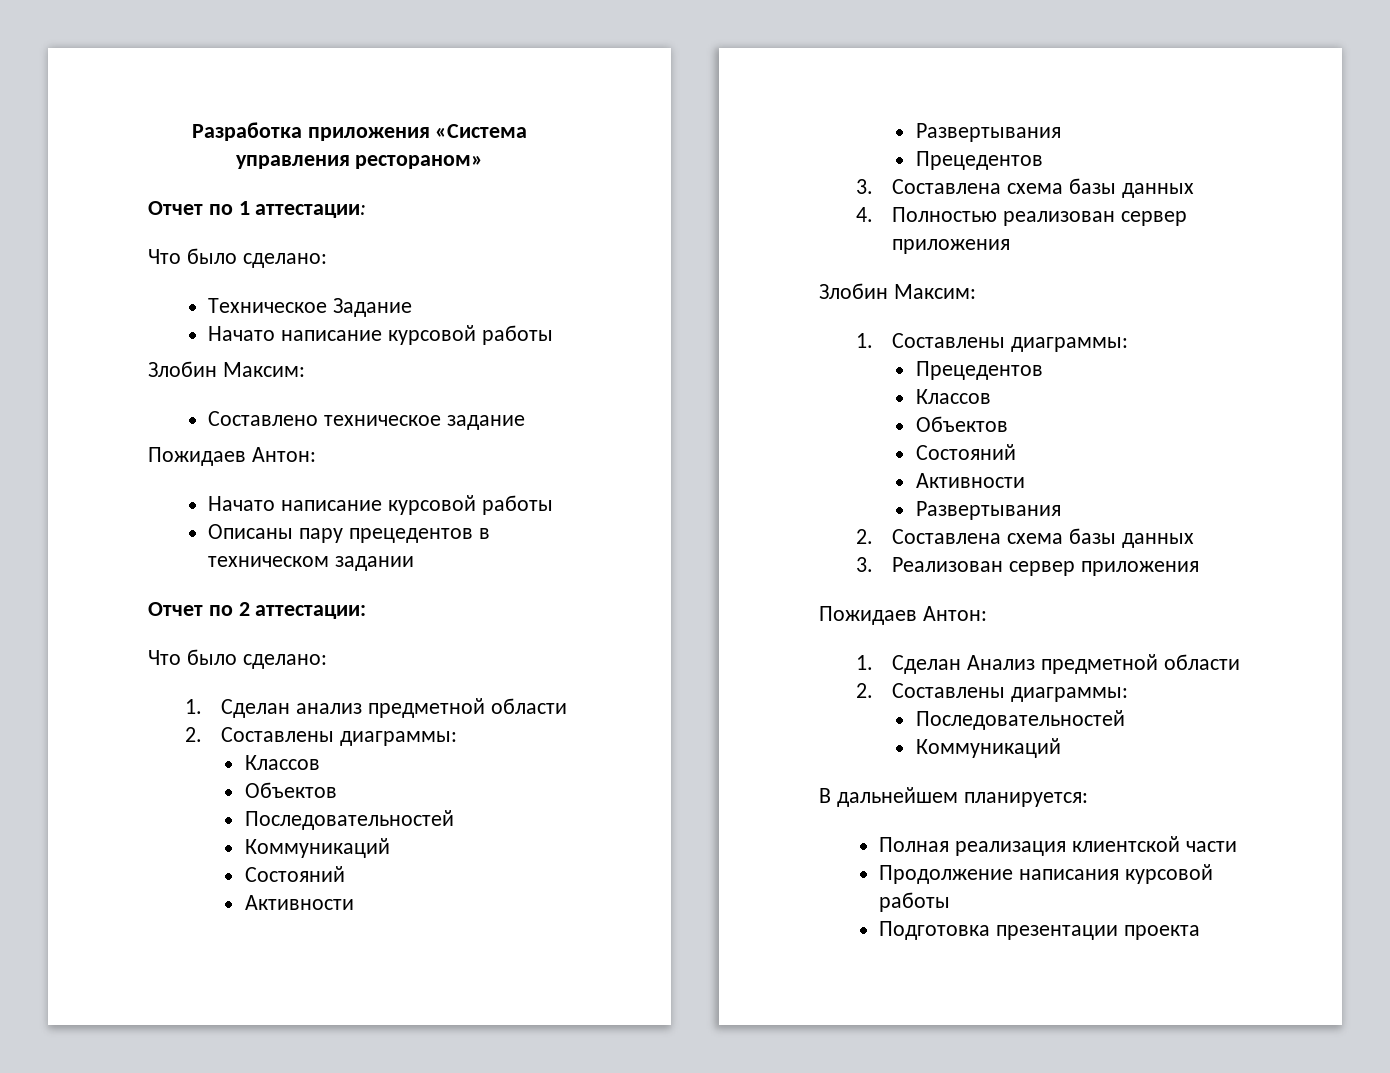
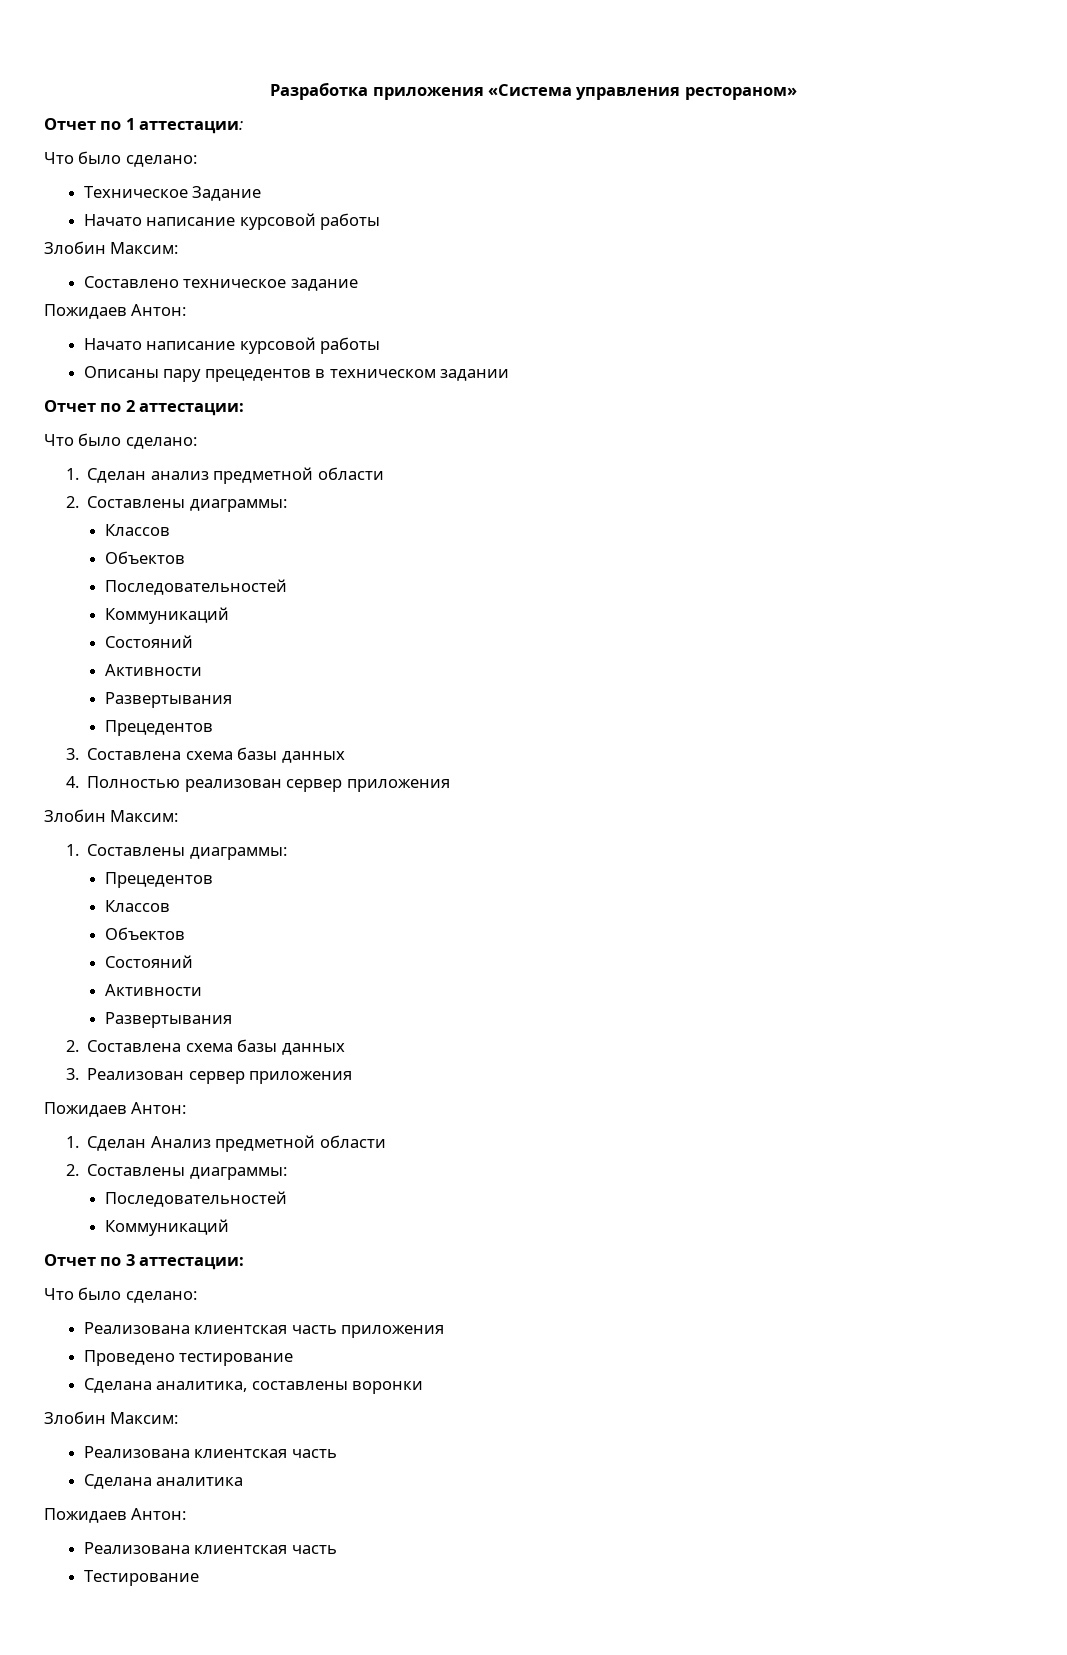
[819,787,1088,807] [879,836,1237,856] [879,864,1213,884] [879,892,951,912] [879,921,1200,940] В дальнейшем планируется: // Полная реализация клиентской части // Продолжение написания курсовой работы // Подготовка презентации проекта -> [44,1254,245,1270] [44,1287,197,1303] [83,1322,445,1338] [83,1350,294,1366] [83,1378,424,1394] [44,1411,179,1424] [83,1446,337,1458] [83,1474,244,1489] [44,1508,187,1523] [83,1542,337,1554] [83,1570,199,1586] Отчет по 3 аттестации: // Что было сделано: // Реализована клиентская часть приложения // Проведено тестирование // Сделана аналитика, составлены воронки // Злобин Максим: // Реализована клиентская часть // Сделана аналитика // Пожидаев Антон: // Реализована клиентская часть // Тестирование

